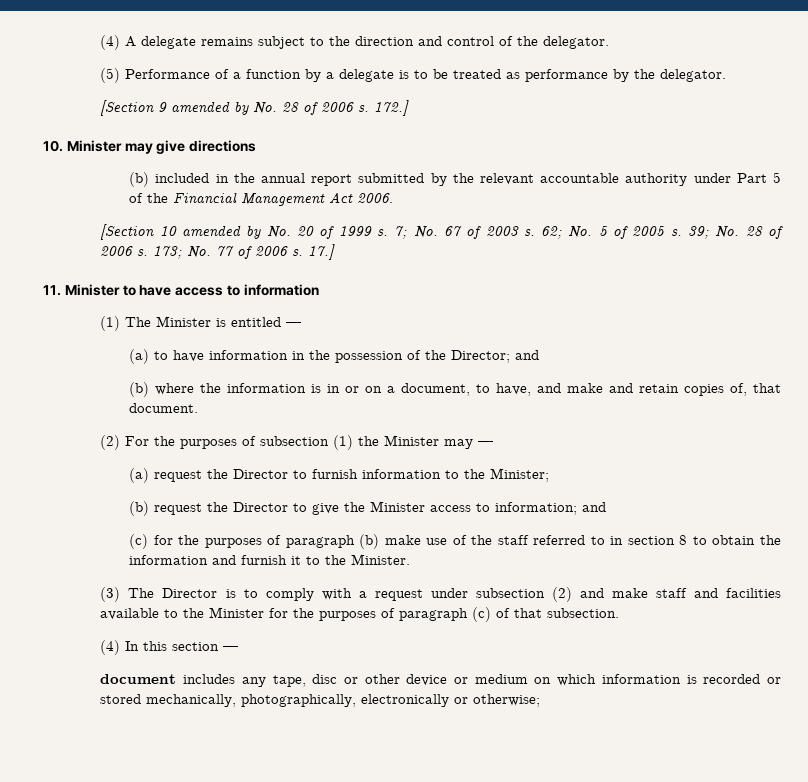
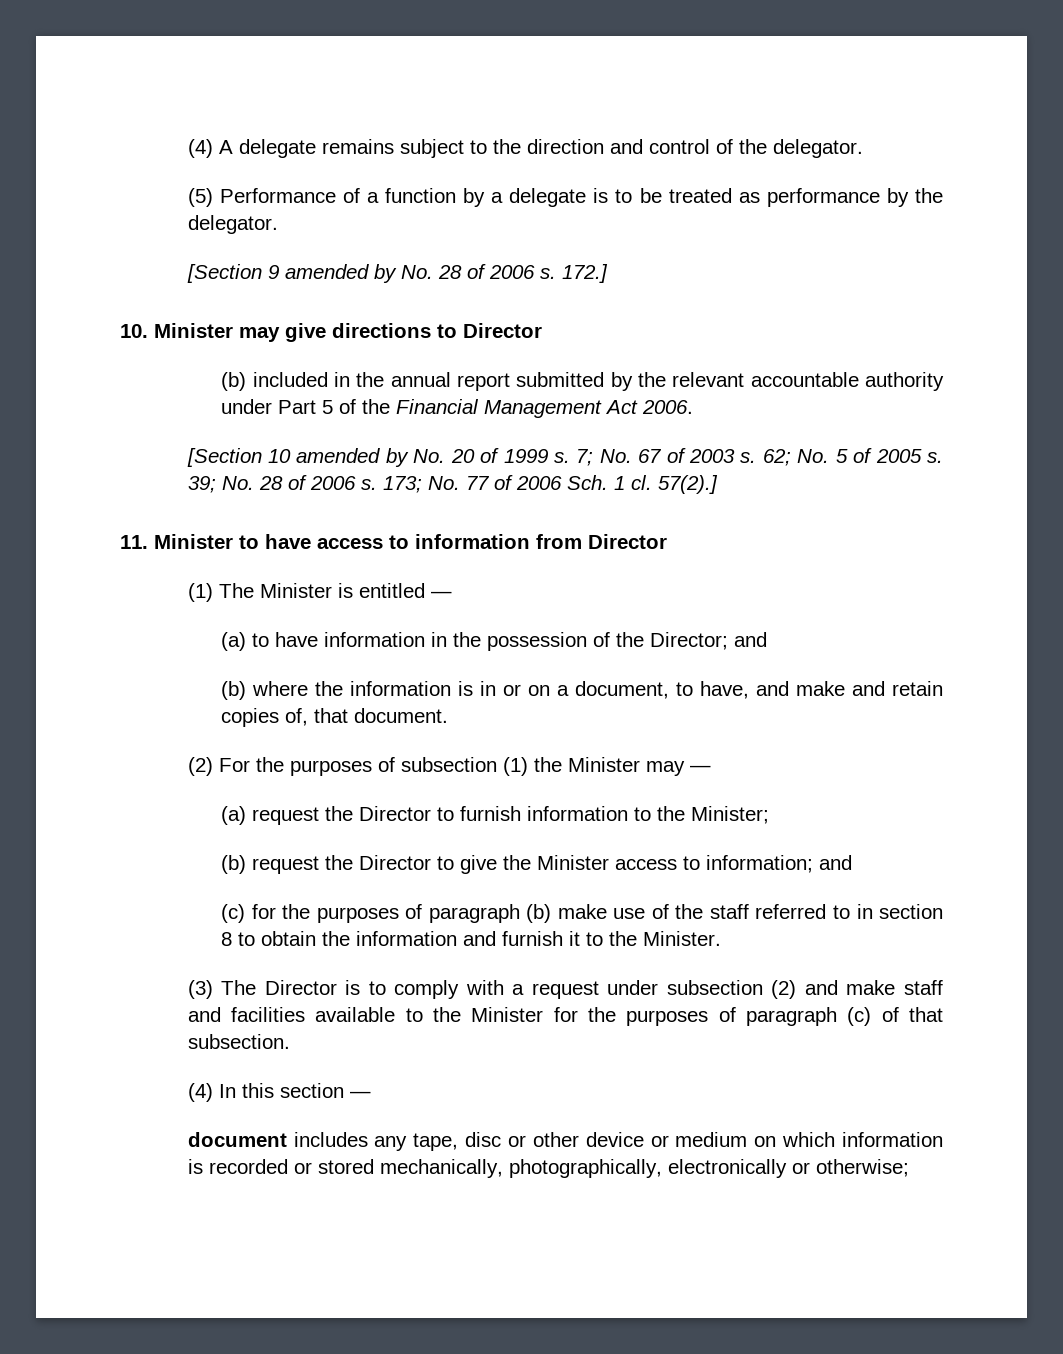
(257, 146) none -> [437,323,542,338] to Director
[292,244,336,260] s. 17.] -> [566,475,718,494] Sch. 1 cl. 57(2).]
(319, 290) none -> [536,534,667,549] from Director

